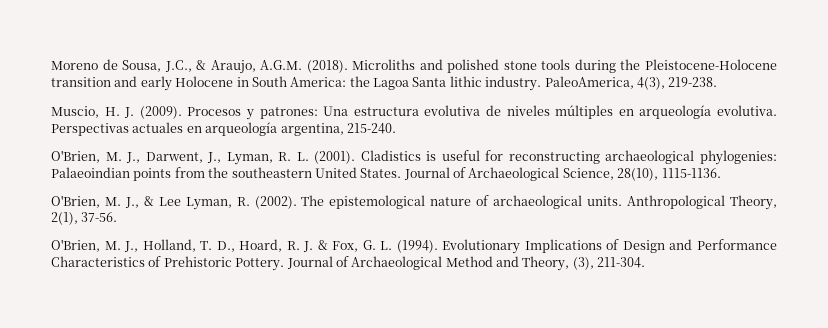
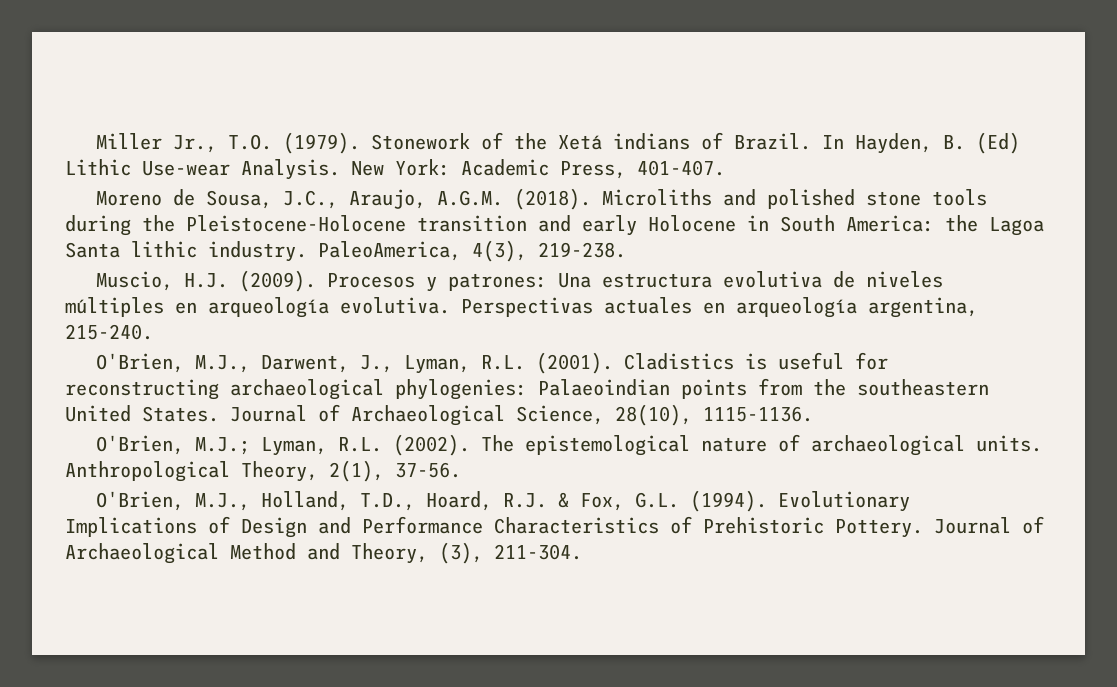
(51, 65) none -> [95,132,1020,154] [65,159,725,180] Miller Jr., T.O. (1979). Stonework of the Xetá indians of Brazil. In Hayden, B. (Ed) Lithic Use-wear Analysis. New York: Academic Press, 401-407. //
[196,60,207,70] & -> (338, 199) none
[104,107,135,118] H. J. -> [183,273,228,288] H.J.
[105,152,141,163] M. J., -> [194,355,250,373] M.J.,
[278,152,309,161] R. L. -> [480,355,525,370] R.L.
[104,196,250,210] M. J., & Lee Lyman, R. -> [194,437,382,456] M.J.; Lyman, R.L.
[104,239,393,252] M. J., Holland, T. D., Hoard, R. J. & Fox, G. L. -> [194,491,679,511] M.J., Holland, T.D., Hoard, R.J. & Fox, G.L.

